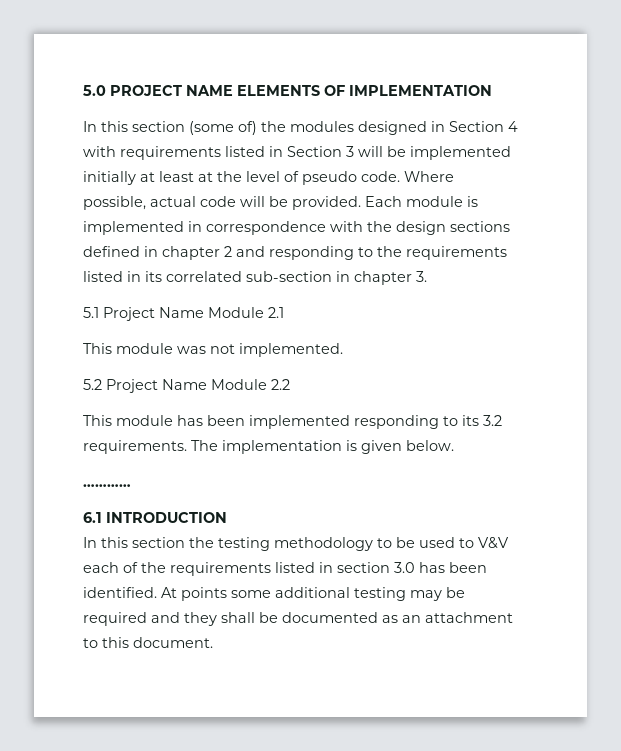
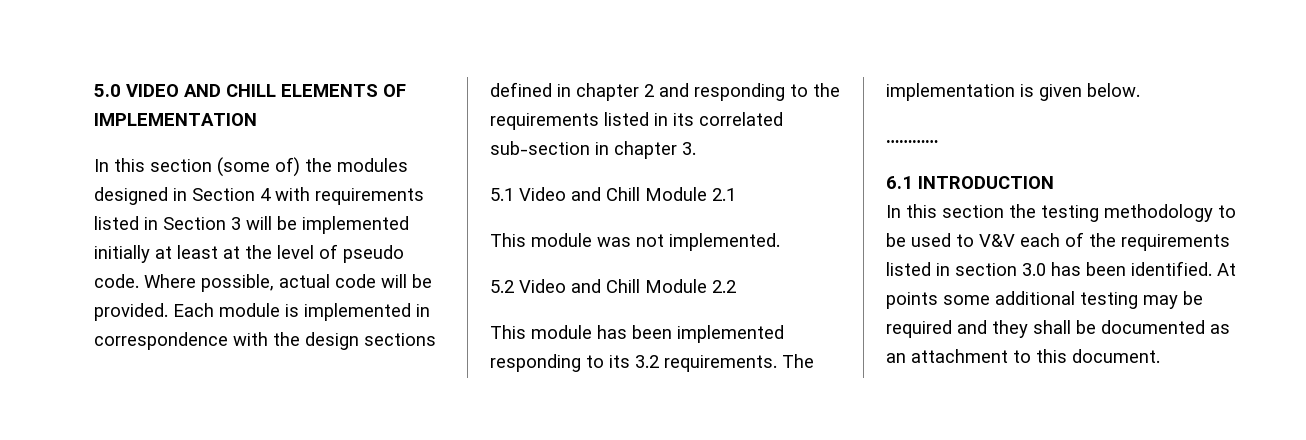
[110,85,233,96] PROJECT NAME -> [126,84,276,97] VIDEO AND CHILL
[103,307,204,321] Project Name -> [519,187,640,201] Video and Chill
[106,379,207,393] Project Name -> [519,279,640,293] Video and Chill

